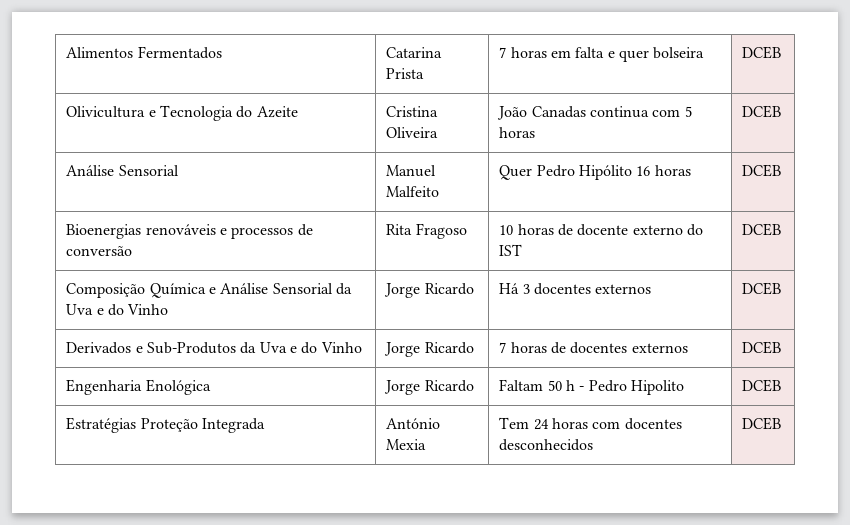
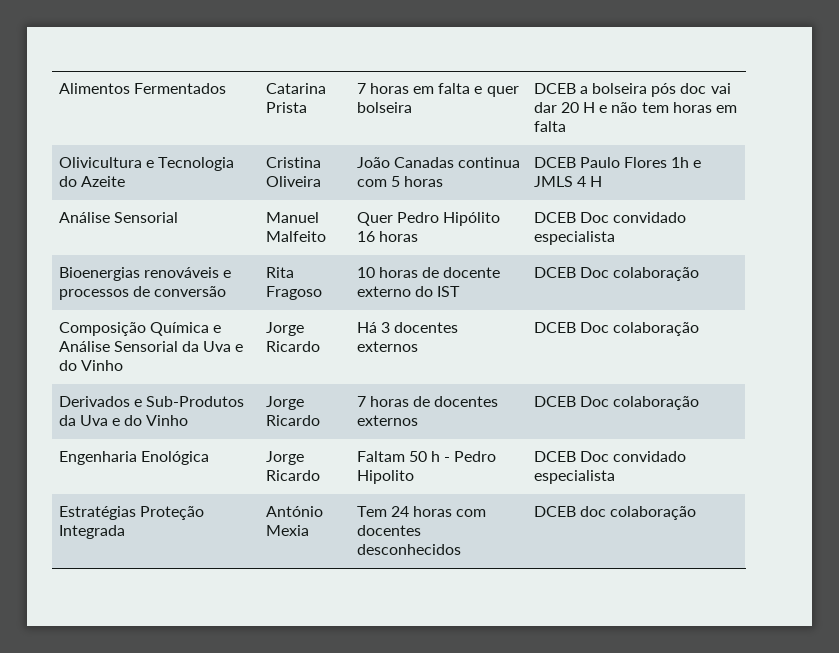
(782, 52) none -> [579,83,731,97] [533,102,737,113] [533,121,566,132] a bolseira pós doc vai dar 20 H e não tem horas em falta
(782, 111) none -> [579,157,702,168] [533,176,603,187] Paulo Flores 1h e JMLS 4 H
(782, 170) none -> [579,212,687,223] [533,231,615,245] Doc convidado especialista
(782, 229) none -> [579,267,700,281] Doc colaboração
(782, 288) none -> [579,322,700,336] Doc colaboração
(782, 347) none -> [579,396,700,410] Doc colaboração
(782, 385) none -> [579,451,687,462] [533,470,615,484] Doc convidado especialista
(782, 423) none -> [579,506,697,520] doc colaboração

